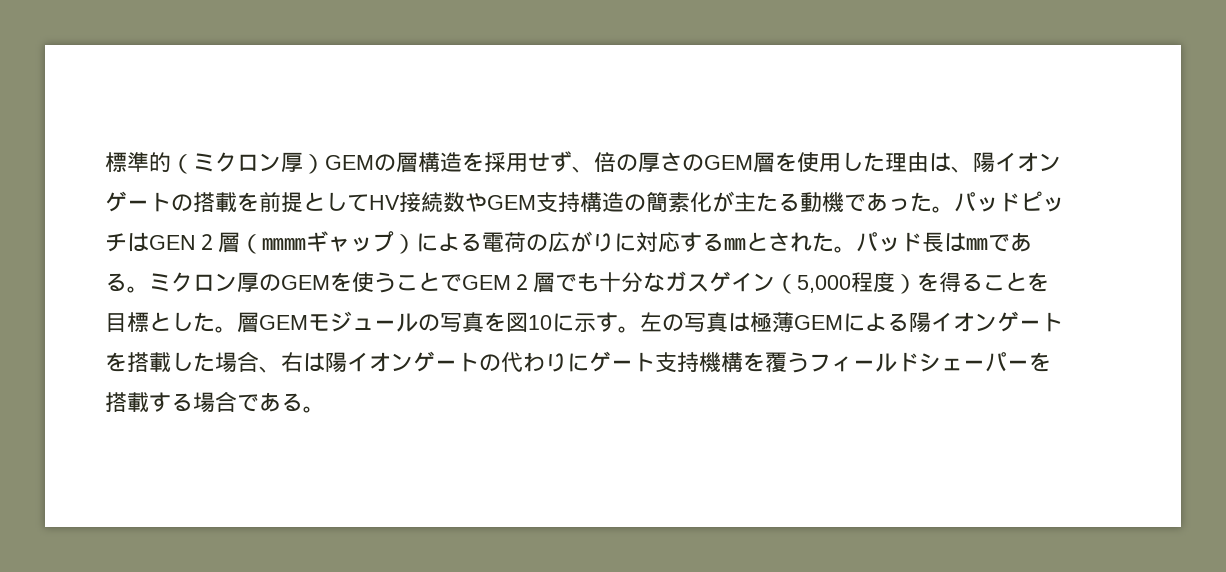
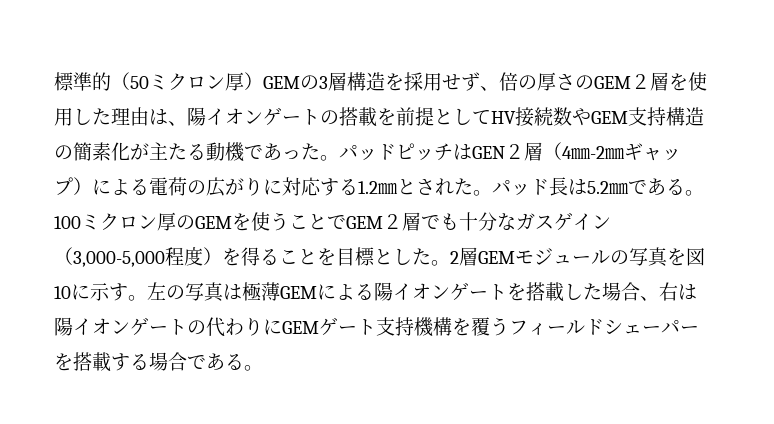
(193, 164) none -> [130,76,149,89] 50
(396, 162) none -> [319,76,328,89] 3
(753, 162) none -> [631,74,650,89] ２
[262,237,284,250] ㎜ -> [562,146,605,159] 4㎜-2
(724, 242) none -> [358,181,378,194] 1.2
(966, 242) none -> [587,181,609,194] 5.2
(149, 289) none -> [54,216,81,229] 100
[797,275,851,293] 5,000 -> [73,251,165,267] 3,000-5,000
(237, 329) none -> [450,251,459,264] 2
(589, 362) none -> [282,321,319,334] GEM

